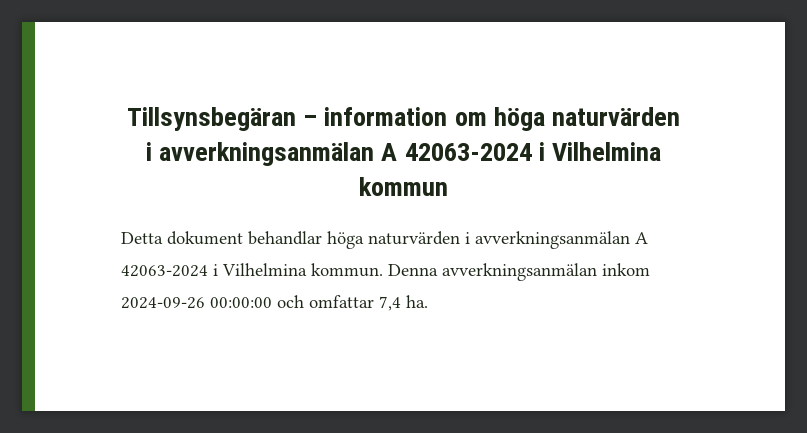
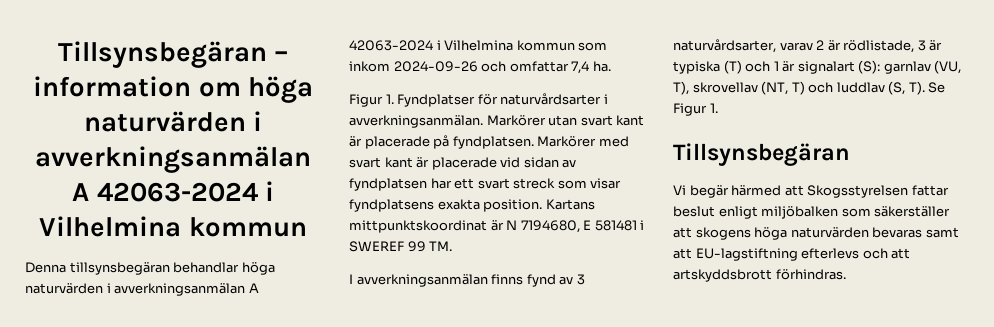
[121,231,243,245] Detta dokument -> [25,262,170,275] Denna tillsynsbegäran
[311,263,597,281] kommun. Denna avverkningsanmälan -> [516,40,608,51] kommun som
[210,297,272,308] 00:00:00 -> (478, 66) none
(428, 301) none -> [349,93,608,107] [349,115,645,128] [349,135,629,149] [349,157,577,170] [349,178,622,191] [349,199,595,212] [349,220,645,233] [349,241,453,252] [349,274,585,287] [673,39,943,53] [673,60,962,74] [673,81,946,95] [673,103,718,116] [673,143,850,166] [673,185,949,198] [673,206,951,219] [673,227,959,240] [673,248,911,261] [673,269,846,282] // Figur 1. Fyndplatser för naturvårdsarter i avverkningsanmälan. Markörer utan svart kant är placerade på fyndplatsen. Markörer med svart kant är placerade vid sidan av fyndplatsen har ett svart streck som visar fyndplatsens exakta position. Kartans mittpunktskoordinat är N 7194680, E 581481 i SWEREF 99 TM. // I avverkningsanmälan finns fynd av 3 naturvårdsarter, varav 2 är rödlistade, 3 är typiska (T) och 1 är signalart (S): garnlav (VU, T), skrovellav (NT, T) och luddlav (S, T). Se Figur 1. // Tillsynsbegäran // Vi begär härmed att Skogsstyrelsen fattar beslut enligt miljöbalken som säkerställer att skogens höga naturvärden bevaras samt att EU-lagstiftning efterlevs och att artskyddsbrott förhindras.

